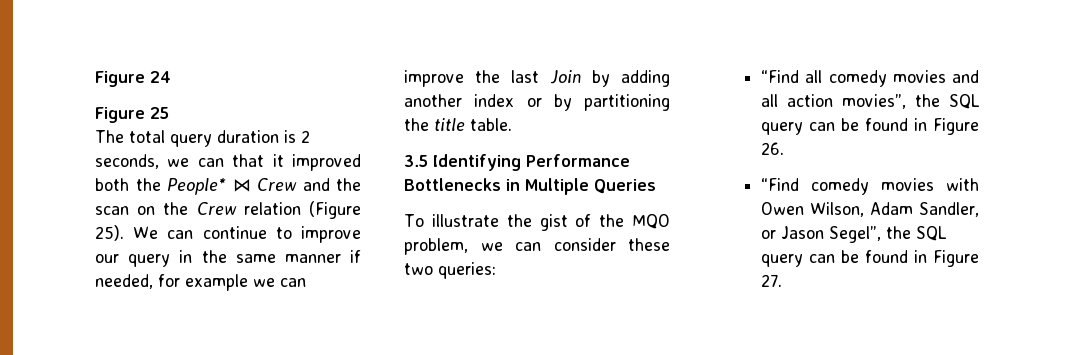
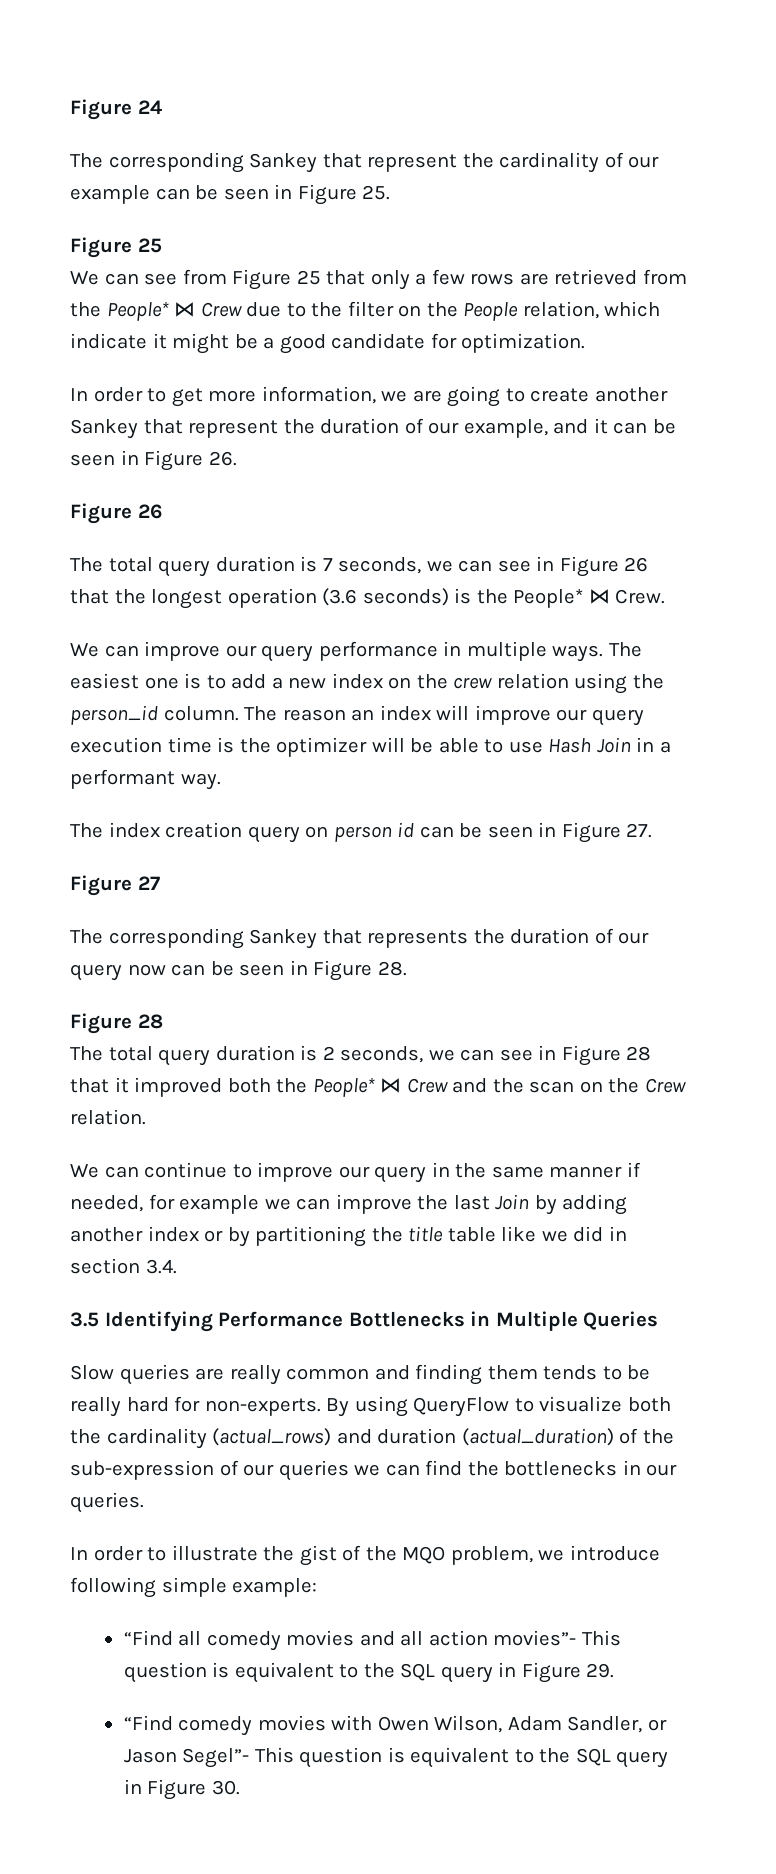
[95,107,169,123] Figure 25 -> [70,152,660,173] [70,184,391,205] [70,237,162,258] [70,269,687,290] [70,301,661,321] [70,333,586,354] [70,386,668,407] [70,418,676,439] [70,450,237,471] [70,503,162,524] [70,556,649,577] [70,588,666,609] [70,641,642,662] [70,673,664,694] [70,705,644,726] [70,737,671,757] [70,769,221,790] [70,822,653,843] [70,875,160,896] [70,928,650,949] [70,960,407,981] [70,1013,163,1034] The corresponding Sankey that represent the cardinality of our example can be seen in Figure 25. // Figure 25 // We can see from Figure 25 that only a few rows are retrieved from the People* ⋈ Crew due to the filter on the People relation, which indicate it might be a good candidate for optimization. // In order to get more information, we are going to create another Sankey that represent the duration of our example, and it can be seen in Figure 26. // Figure 26 // The total query duration is 7 seconds, we can see in Figure 26 that the longest operation (3.6 seconds) is the People* ⋈ Crew. // We can improve our query performance in multiple ways. The easiest one is to add a new index on the crew relation using the person_id column. The reason an index will improve our query execution time is the optimizer will be able to use Hash Join in a performant way. // The index creation query on person id can be seen in Figure 27. // Figure 27 // The corresponding Sankey that represents the duration of our query now can be seen in Figure 28. // Figure 28
(224, 162) none -> [499,1045,652,1066] see in Figure 28
[243,201,361,219] [95,225,124,241] relation (Figure 25). -> [70,1109,146,1125] relation. //
[470,118,512,131] table. -> [447,1226,627,1242] [70,1258,177,1274] table like we did in section 3.4.
[404,214,424,227] To -> [70,1364,651,1385] [70,1396,671,1417] [70,1428,674,1449] [70,1460,678,1481] [70,1492,144,1513] [70,1546,167,1561] Slow queries are really common and finding them tends to be really hard for non-experts. By using QueryFlow to visualize both the cardinality (actual_rows) and duration (actual_duration) of the sub-expression of our queries we can find the bottlenecks in our queries. // In order to
[515,238,670,251] [404,262,496,279] can consider these two queries: -> [569,1545,660,1561] [70,1577,318,1598] introduce following simple example:
[842,94,980,109] [761,118,979,135] [761,142,785,155] movies”, the SQL query can be found in Figure 26. -> [493,1630,621,1646] [123,1662,615,1683] movies”- This question is equivalent to the SQL query in Figure 29.
[829,226,948,243] [761,250,979,267] [761,274,783,287] Segel”, the SQL query can be found in Figure 27. -> [182,1747,669,1768] [123,1779,240,1800] Segel”- This question is equivalent to the SQL query in Figure 30.

